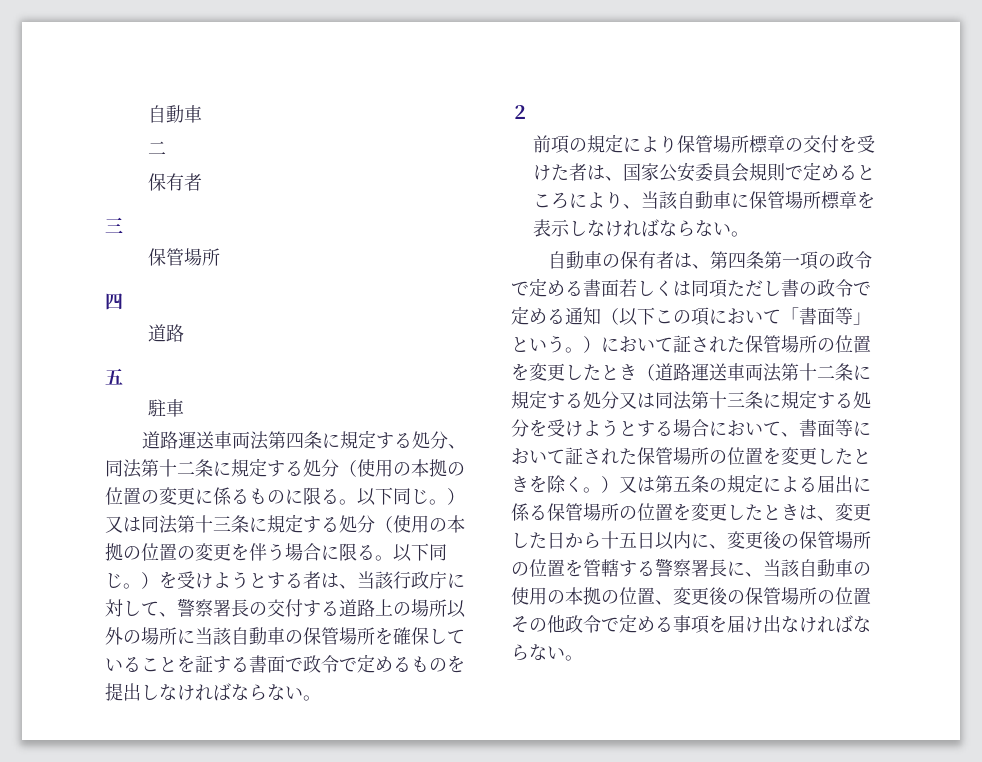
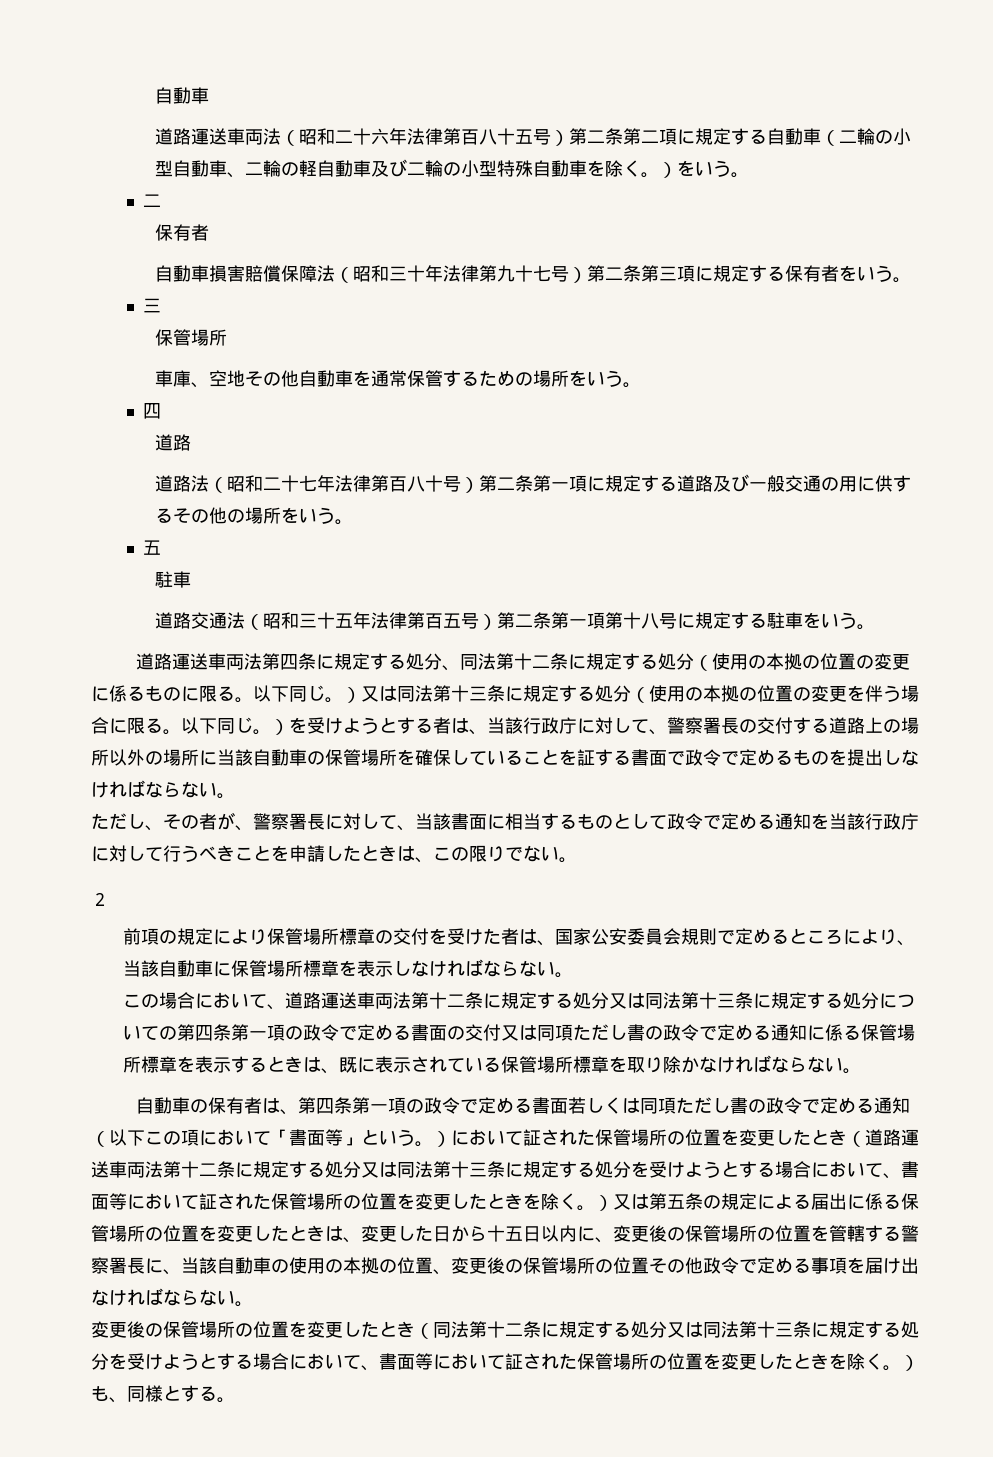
[148,141,167,155] [148,173,203,191] [105,217,123,233] [148,248,221,266] [105,293,123,310] [148,324,185,342] [105,368,123,385] [147,399,185,417] 二 // 保有者 // 三 // 保管場所 // 四 // 道路 // 五 // 駐車 -> [155,128,912,146] [155,159,750,178] [143,194,162,207] [155,224,210,241] [155,265,912,283] [143,298,162,313] [155,329,228,346] [155,370,642,388] [143,403,162,419] [155,434,192,451] [155,474,912,493] [155,507,354,525] [143,540,162,555] [155,571,192,588] [155,612,876,630] 道路運送車両法（昭和二十六年法律第百八十五号）第二条第二項に規定する自動車（二輪の小型自動車、二輪の軽自動車及び二輪の小型特殊自動車を除く。）をいう。 // 二 // 保有者 // 自動車損害賠償保障法（昭和三十年法律第九十七号）第二条第三項に規定する保有者をいう。 // 三 // 保管場所 // 車庫、空地その他自動車を通常保管するための場所をいう。 // 四 // 道路 // 道路法（昭和二十七年法律第百八十号）第二条第一項に規定する道路及び一般交通の用に供するその他の場所をいう。 // 五 // 駐車 // 道路交通法（昭和三十五年法律第百五号）第二条第一項第十八号に規定する駐車をいう。
(321, 698) none -> [91,812,919,831] [91,845,577,863] // ただし、その者が、警察署長に対して、当該書面に相当するものとして政令で定める通知を当該行政庁に対して行うべきことを申請したときは、この限りでない。
(749, 234) none -> [123,992,916,1010] [123,1024,916,1041] [123,1055,862,1074] // この場合において、道路運送車両法第十二条に規定する処分又は同法第十三条に規定する処分についての第四条第一項の政令で定める書面の交付又は同項ただし書の政令で定める通知に係る保管場所標章を表示するときは、既に表示されている保管場所標章を取り除かなければならない。
(583, 658) none -> [91,1321,919,1339] [91,1353,919,1371] [91,1385,235,1403] // 変更後の保管場所の位置を変更したとき（同法第十二条に規定する処分又は同法第十三条に規定する処分を受けようとする場合において、書面等において証された保管場所の位置を変更したときを除く。）も、同様とする。

